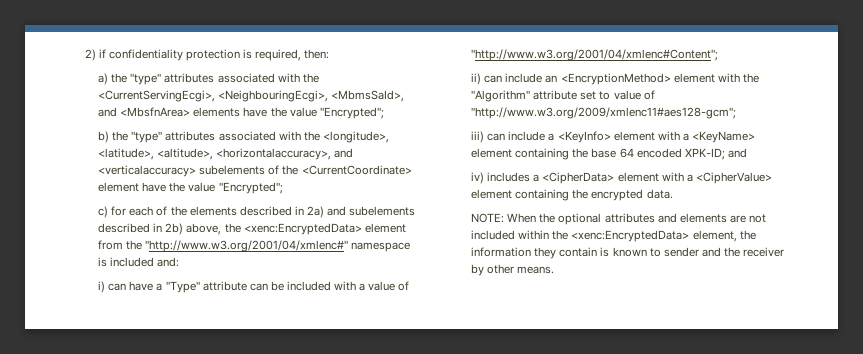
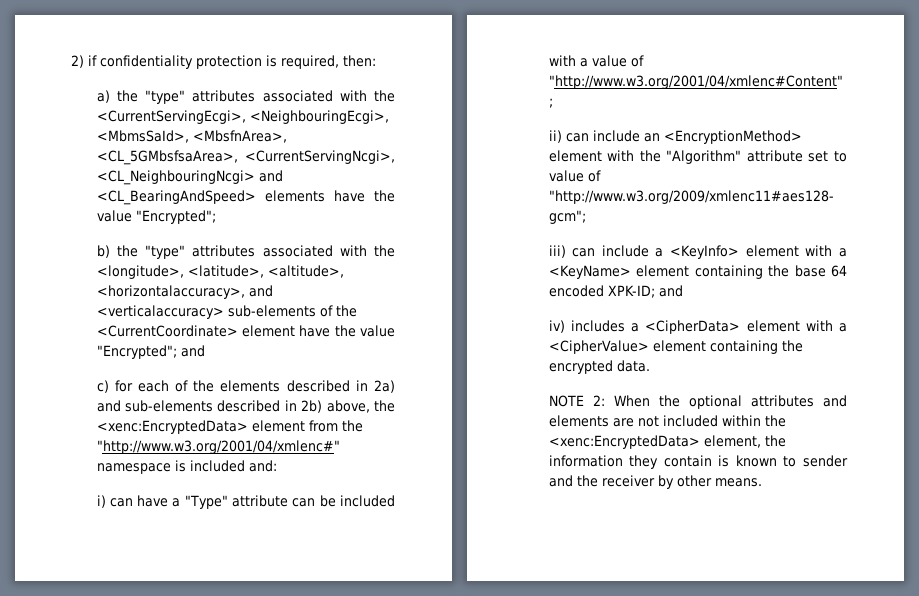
[98,107,191,117] and <MbsfnArea> -> [192,130,287,143] [96,150,395,165] [96,170,283,185] [96,190,256,205] <MbsfnArea>, <CL_5GMbsfsaArea>, <CurrentServingNcgi>, <CL_NeighbouringNcgi> and <CL_BearingAndSpeed>
[199,165,266,175] subelements -> [227,305,316,317] sub-elements
(283, 188) none -> [180,345,205,357] and
[349,206,416,216] subelements -> [124,400,213,412] sub-elements
[471,213,505,223] NOTE: -> [548,395,605,407] NOTE 2:

